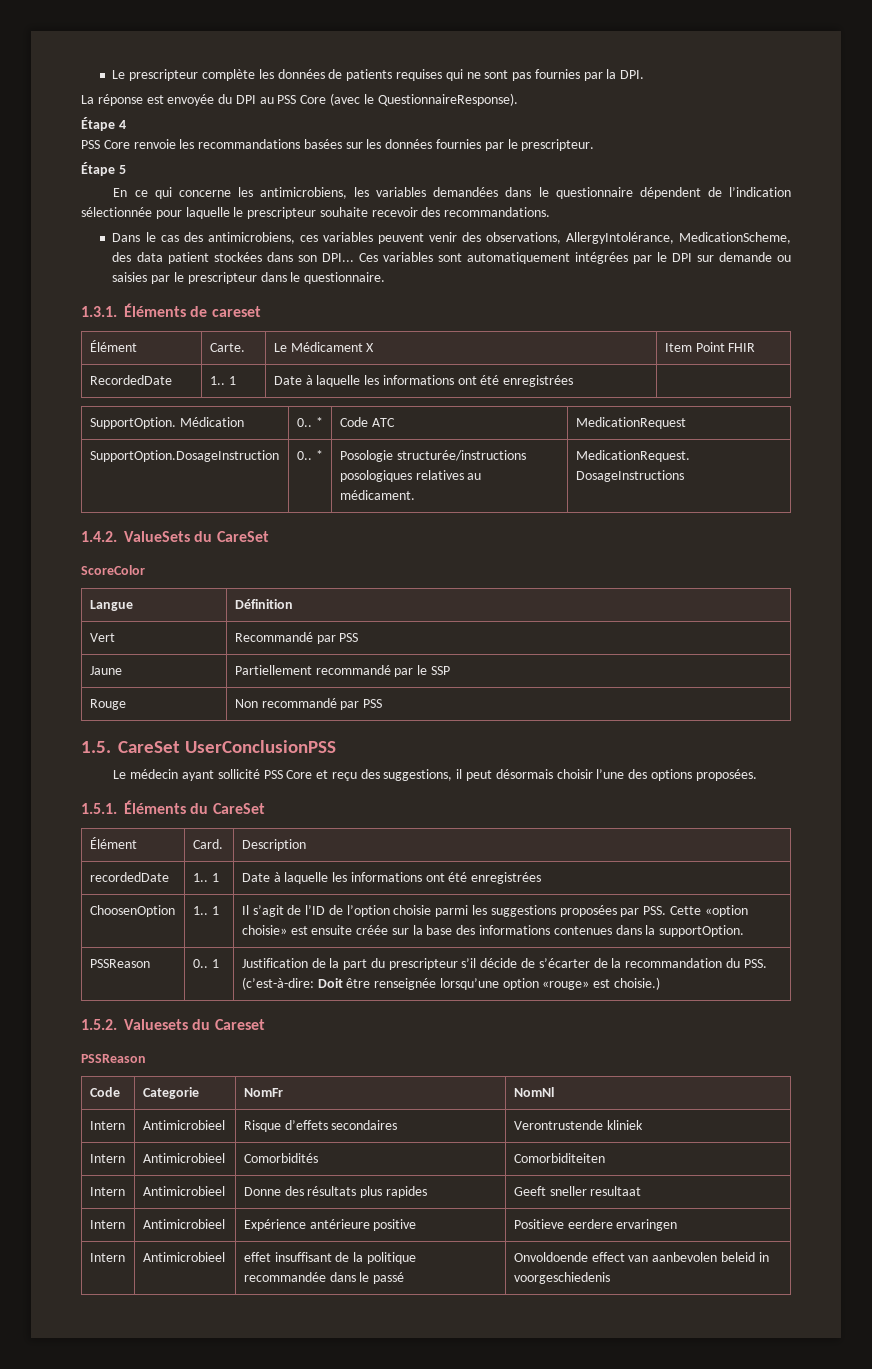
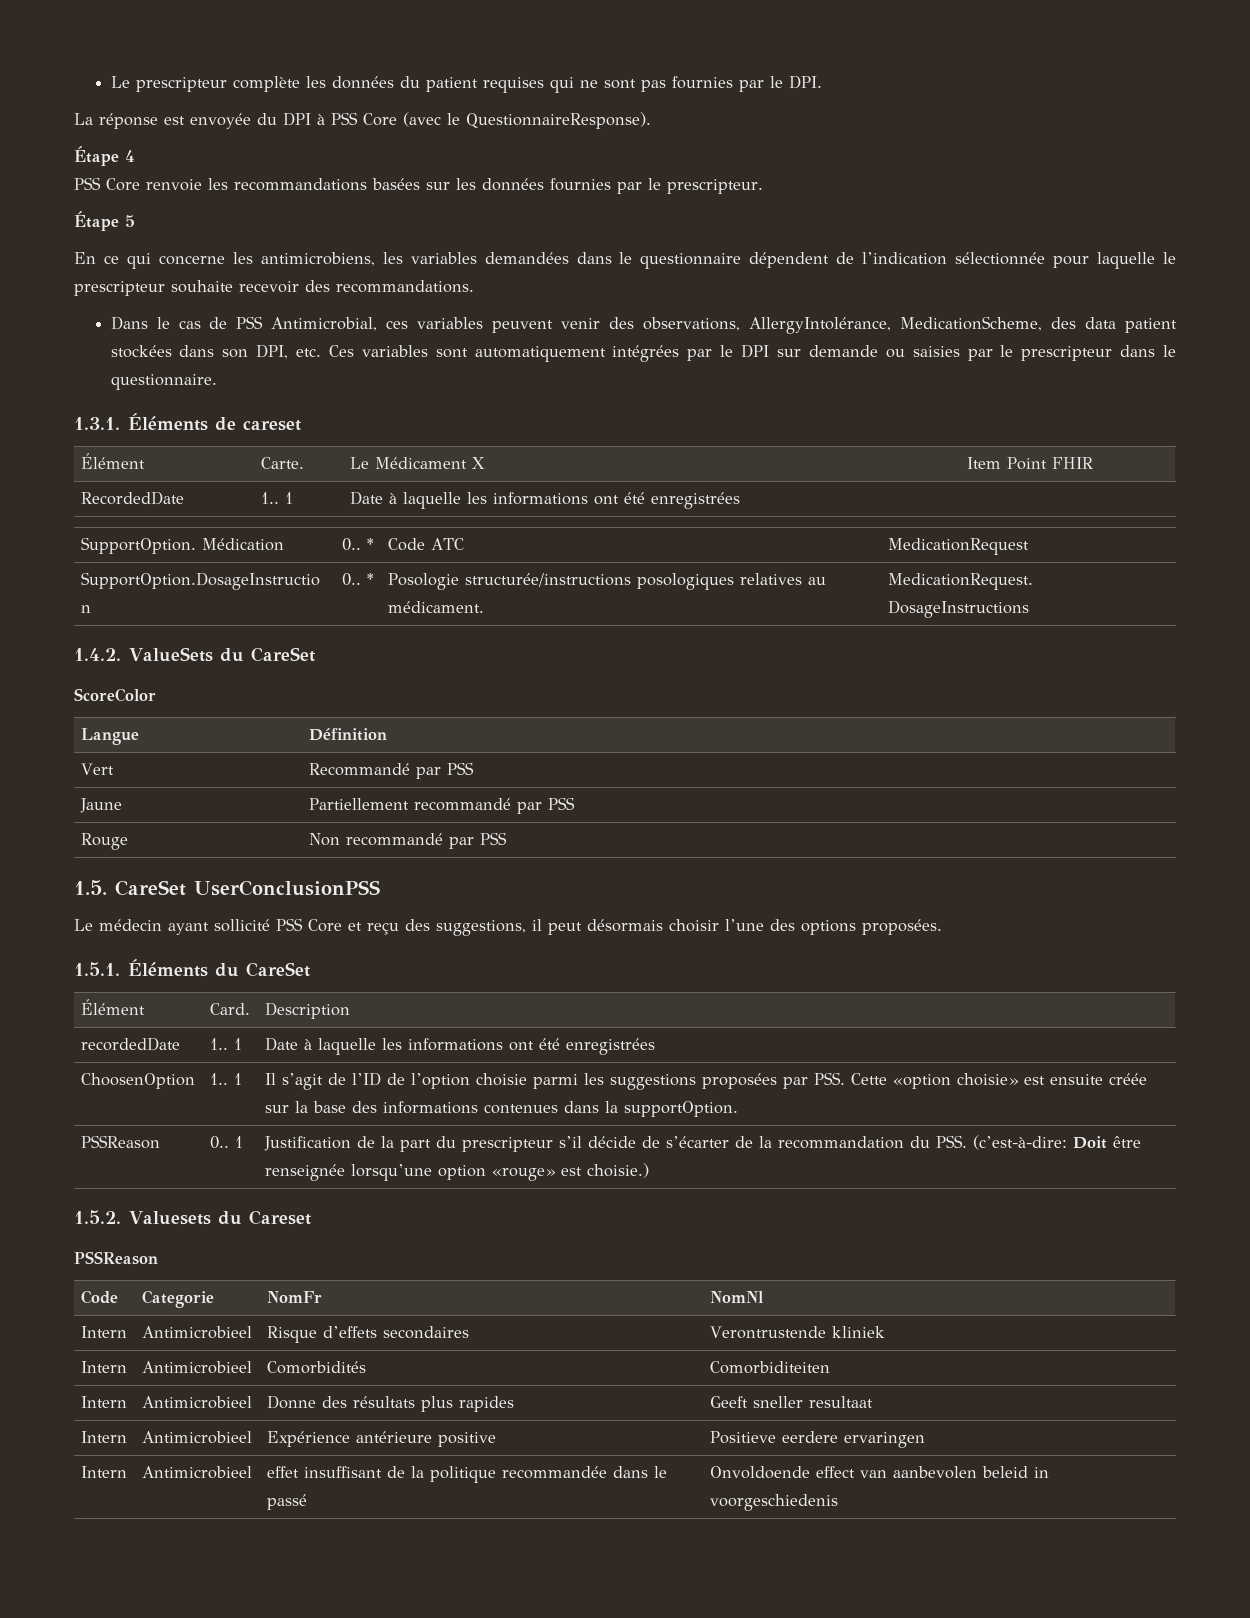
[328,69,393,81] de patients -> [399,76,478,92] du patient
[606,69,617,79] la -> [769,76,783,88] le
[259,97,274,104] au -> [317,114,325,125] à
[183,232,295,244] des antimicrobiens, -> [209,316,378,331] de PSS Antimicrobial,
[321,253,354,262] DPI... -> [256,344,322,359] DPI, etc.
[417,665,450,675] le SSP -> [548,797,576,810] PSS

